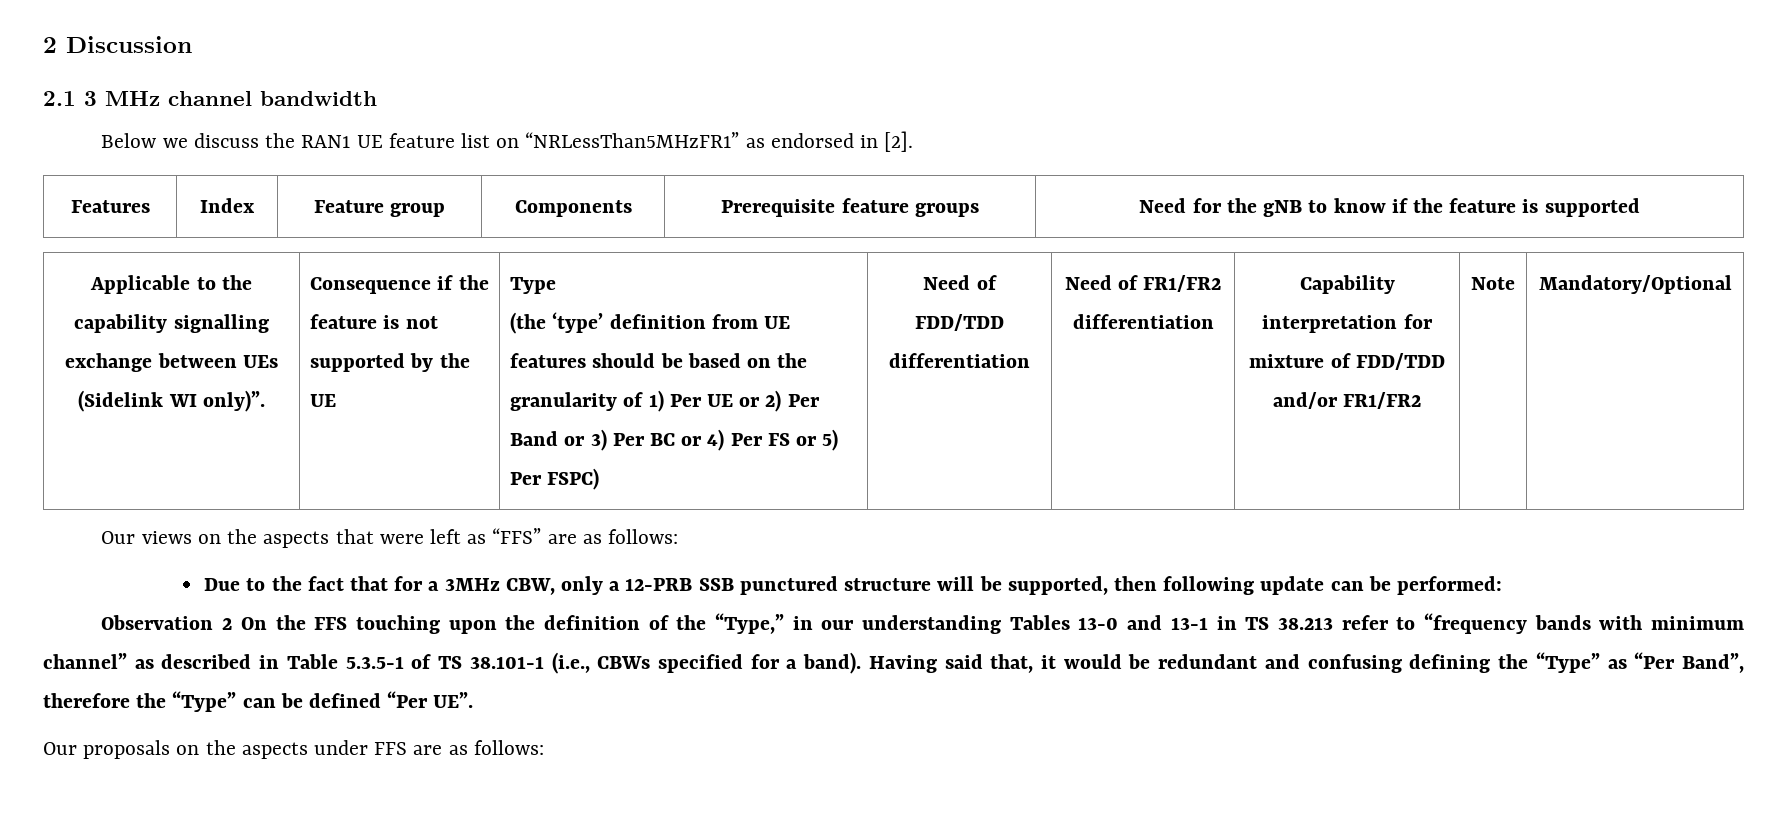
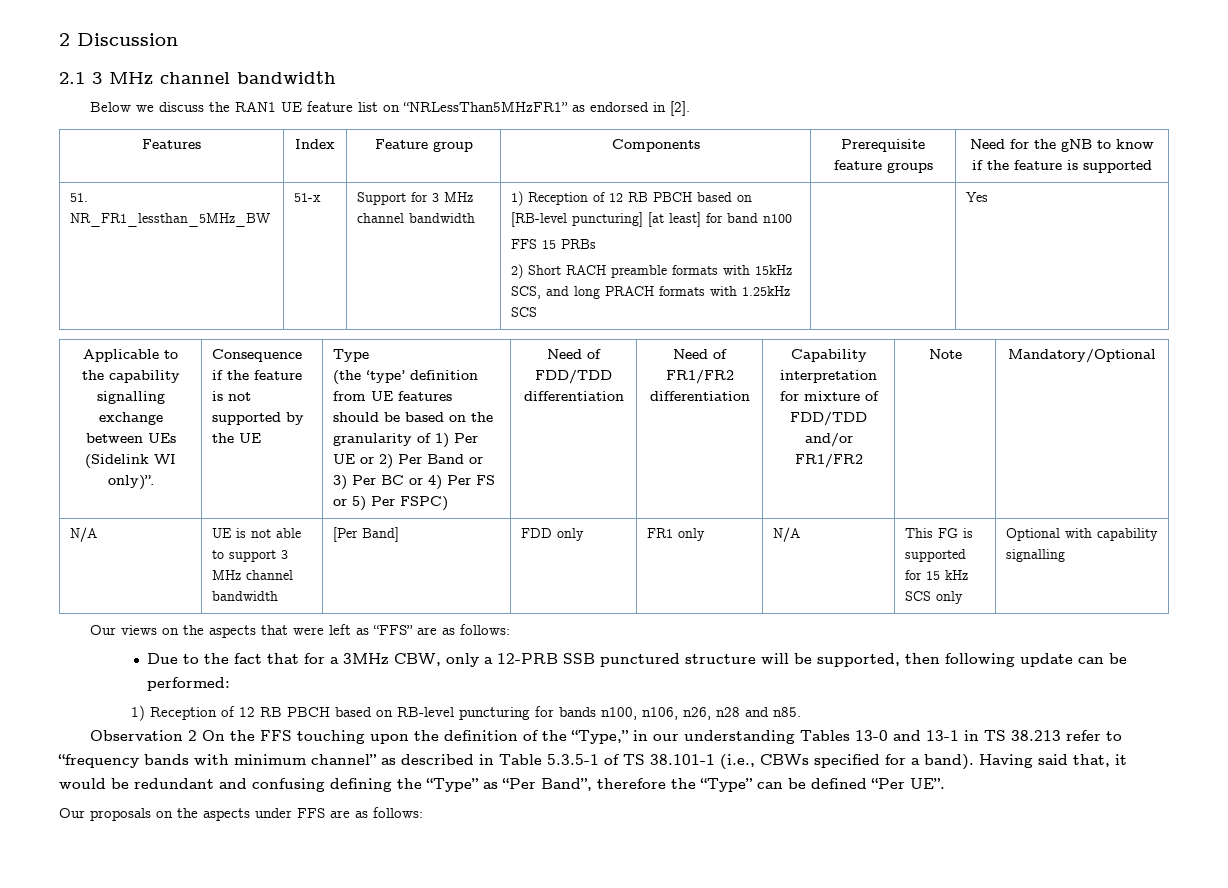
(1640, 207) none -> [70,193,89,202] [70,213,271,227] [294,193,322,202] [357,192,474,205] [357,213,476,223] [511,191,753,206] [511,212,793,227] [511,239,597,249] [511,264,793,279] [511,286,791,299] [511,307,538,317] [966,192,989,202] // 51. NR_FR1_lessthan_5MHz_BW | 51-x | Support for 3 MHz channel bandwidth | 1) Reception of 12 RB PBCH based on [RB-level puncturing] [at least] for band n100 // FFS 15 PRBs // 2) Short RACH preamble formats with 15kHz SCS, and long PRACH formats with 1.25kHz SCS | | Yes
(1732, 284) none -> [70,527,98,542] [212,528,302,538] [212,550,289,562] [212,570,294,580] [212,591,279,601] [333,527,400,542] [521,528,585,541] [647,528,706,541] [773,527,801,542] [905,528,974,538] [905,549,967,562] [905,570,969,580] [905,591,964,604] [1006,528,1159,541] [1006,549,1066,562] // N/A | UE is not able to support 3 MHz channel bandwidth | [Per Band] | FDD only | FR1 only | N/A | This FG is supported for 15 kHz SCS only | Optional with capability signalling
(1502, 585) none -> [130,705,801,721] // 1) Reception of 12 RB PBCH based on RB-level puncturing for bands n100, n106, n26, n28 and n85.

